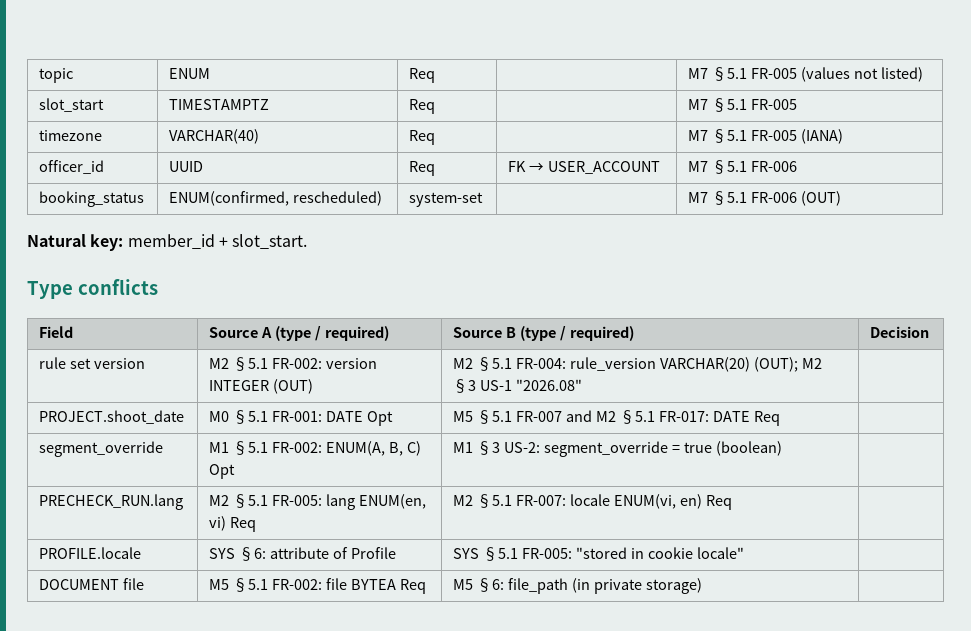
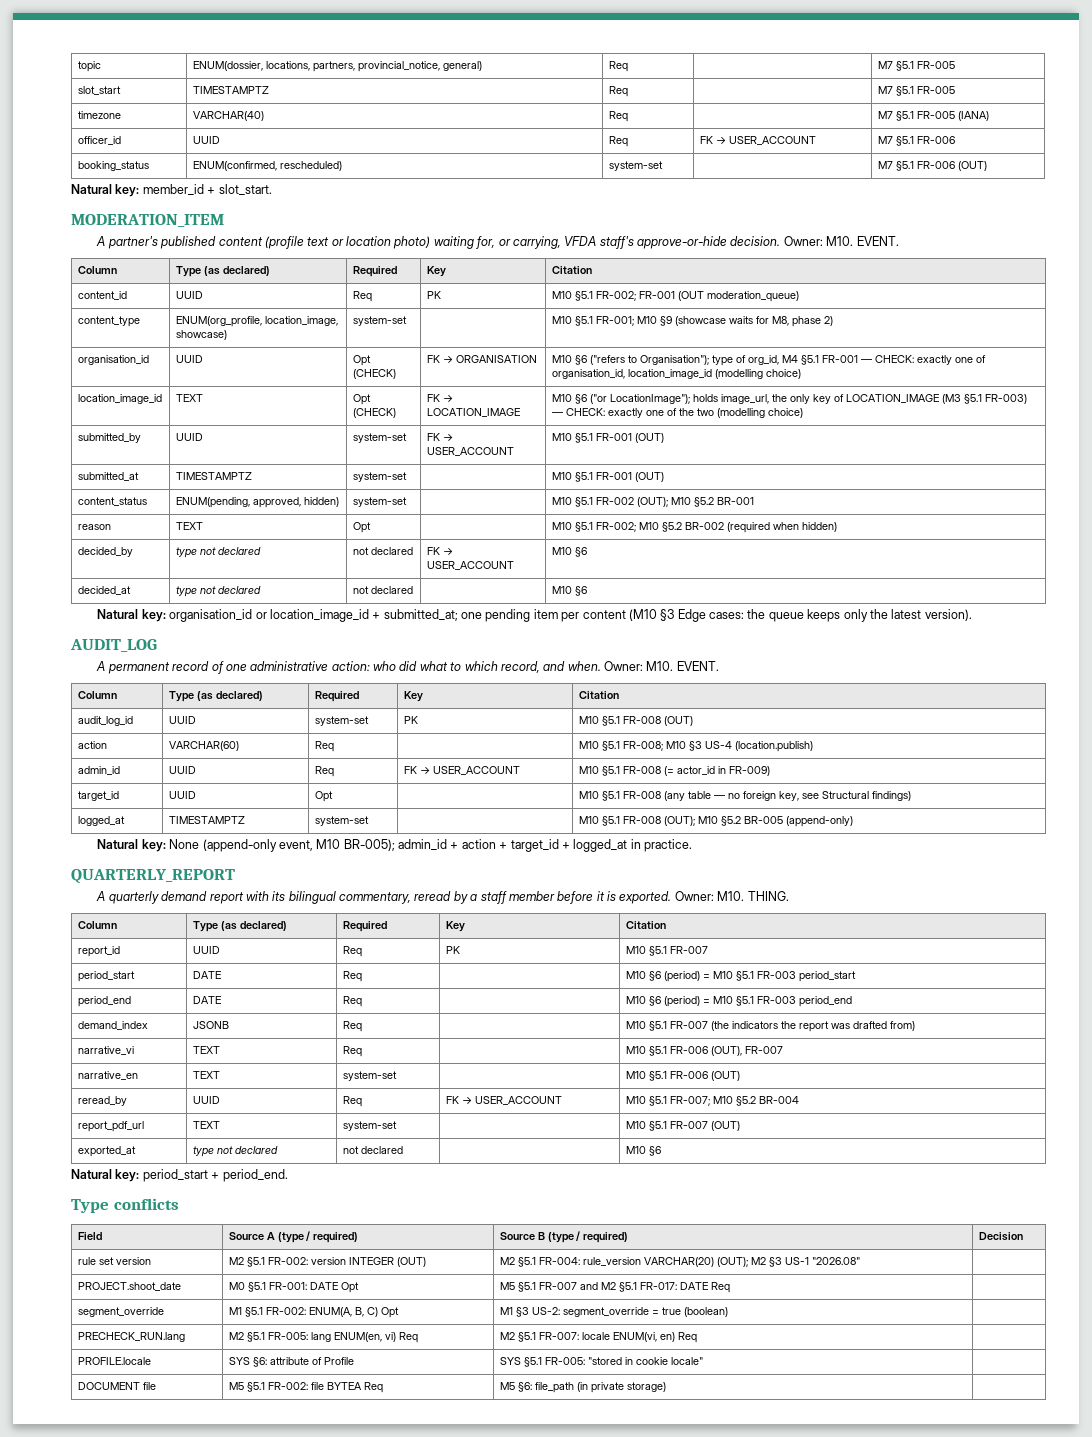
[169,68,211,79] [409,68,436,83] [688,67,923,82] ENUM | Req | | M7 §5.1 FR-005 (values not listed) -> [192,61,482,72] [608,61,628,72] [877,61,955,71] ENUM(dossier, locations, partners, provincial_notice, general) | Req | | M7 §5.1 FR-005
(308, 241) none -> [71,214,224,227] [96,236,899,249] [77,266,117,274] [175,266,270,277] [352,266,397,277] [426,266,446,277] [551,266,592,274] [77,291,127,300] [175,291,203,299] [352,291,372,302] [426,291,441,299] [551,291,799,302] [77,316,140,327] [175,316,338,327] [175,330,227,340] [352,316,407,326] [551,316,833,327] [77,355,149,365] [175,355,203,363] [352,355,371,366] [352,369,396,379] [426,355,537,363] [551,355,986,366] [551,369,801,379] [77,394,162,404] [175,394,203,402] [352,394,371,405] [352,408,396,418] [426,394,453,402] [426,408,520,417] [551,394,1027,404] [551,408,803,418] [77,433,141,443] [175,433,203,441] [352,433,407,443] [426,433,453,441] [426,447,514,456] [551,433,664,443] [77,472,139,481] [175,472,252,480] [352,472,407,482] [551,472,664,482] [77,497,147,506] [175,497,339,508] [352,497,407,507] [551,497,754,507] [77,524,111,530] [175,522,203,530] [352,522,371,533] [551,522,837,533] [77,547,133,557] [175,547,261,558] [352,547,413,555] [426,547,453,555] [426,561,514,570] [551,547,587,557] [77,586,131,595] [175,586,261,597] [352,586,413,594] [551,586,587,596] [97,609,972,622] [70,639,157,652] [96,661,719,674] [77,691,117,699] [168,691,263,702] [314,691,359,702] [403,691,423,702] [578,691,619,699] [77,716,133,726] [168,716,196,724] [314,716,369,726] [403,716,418,724] [578,716,693,726] [77,741,107,749] [168,741,239,751] [314,741,334,752] [578,741,813,752] [77,766,120,775] [168,766,196,774] [314,766,334,777] [403,766,520,775] [578,766,770,776] [77,791,119,801] [168,791,196,799] [314,791,333,802] [578,791,911,801] [77,816,125,826] [168,816,245,824] [314,816,369,826] [578,816,853,827] [97,839,693,852] [71,869,235,884] [96,891,789,904] [77,921,117,929] [192,921,287,932] [342,921,387,932] [445,921,465,932] [625,921,666,929] [77,946,120,957] [192,946,220,954] [342,946,362,957] [445,946,460,954] [625,946,708,956] [77,971,135,982] [192,971,221,979] [342,971,362,982] [625,971,856,982] [77,996,131,1007] [192,996,221,1004] [342,996,362,1007] [625,996,852,1007] [77,1021,148,1030] [192,1021,229,1029] [342,1021,362,1032] [625,1021,915,1032] [77,1046,134,1055] [192,1046,220,1054] [342,1046,362,1057] [625,1046,783,1056] [77,1071,138,1080] [192,1071,220,1079] [342,1071,397,1081] [625,1071,740,1081] [77,1096,127,1106] [192,1096,220,1104] [342,1096,362,1107] [445,1096,562,1105] [625,1096,799,1106] [77,1121,144,1132] [192,1121,220,1129] [342,1121,397,1131] [625,1121,740,1131] [77,1146,136,1157] [192,1146,278,1157] [342,1146,403,1154] [625,1146,661,1156] [71,1169,288,1182] // MODERATION_ITEM // A partner's published content (profile text or location photo) waiting for, or carrying, VFDA staff's approve-or-hide decision. Owner: M10. EVENT. // Column | Type (as declared) | Required | Key | Citation // content_id | UUID | Req | PK | M10 §5.1 FR-002; FR-001 (OUT moderation_queue) // content_type | ENUM(org_profile, location_image, showcase) | system-set | | M10 §5.1 FR-001; M10 §9 (showcase waits for M8, phase 2) // organisation_id | UUID | Opt (CHECK) | FK → ORGANISATION | M10 §6 ("refers to Organisation"); type of org_id, M4 §5.1 FR-001 — CHECK: exactly one of organisation_id, location_image_id (modelling choice) // location_image_id | TEXT | Opt (CHECK) | FK → LOCATION_IMAGE | M10 §6 ("or LocationImage"); holds image_url, the only key of LOCATION_IMAGE (M3 §5.1 FR-003) — CHECK: exactly one of the two (modelling choice) // submitted_by | UUID | system-set | FK → USER_ACCOUNT | M10 §5.1 FR-001 (OUT) // submitted_at | TIMESTAMPTZ | system-set | | M10 §5.1 FR-001 (OUT) // content_status | ENUM(pending, approved, hidden) | system-set | | M10 §5.1 FR-002 (OUT); M10 §5.2 BR-001 // reason | TEXT | Opt | | M10 §5.1 FR-002; M10 §5.2 BR-002 (required when hidden) // decided_by | type not declared | not declared | FK → USER_ACCOUNT | M10 §6 // decided_at | type not declared | not declared | | M10 §6 // Natural key: organisation_id or location_image_id + submitted_at; one pending item per content (M10 §3 Edge cases: the queue keeps only the latest version). // AUDIT_LOG // A permanent record of one administrative action: who did what to which record, and when. Owner: M10. EVENT. // Column | Type (as declared) | Required | Key | Citation // audit_log_id | UUID | system-set | PK | M10 §5.1 FR-008 (OUT) // action | VARCHAR(60) | Req | | M10 §5.1 FR-008; M10 §3 US-4 (location.publish) // admin_id | UUID | Req | FK → USER_ACCOUNT | M10 §5.1 FR-008 (= actor_id in FR-009) // target_id | UUID | Opt | | M10 §5.1 FR-008 (any table — no foreign key, see Structural findings) // logged_at | TIMESTAMPTZ | system-set | | M10 §5.1 FR-008 (OUT); M10 §5.2 BR-005 (append-only) // Natural key: None (append-only event, M10 BR-005); admin_id + action + target_id + logged_at in practice. // QUARTERLY_REPORT // A quarterly demand report with its bilingual commentary, reread by a staff member before it is exported. Owner: M10. THING. // Column | Type (as declared) | Required | Key | Citation // report_id | UUID | Req | PK | M10 §5.1 FR-007 // period_start | DATE | Req | | M10 §6 (period) = M10 §5.1 FR-003 period_start // period_end | DATE | Req | | M10 §6 (period) = M10 §5.1 FR-003 period_end // demand_index | JSONB | Req | | M10 §5.1 FR-007 (the indicators the report was drafted from) // narrative_vi | TEXT | Req | | M10 §5.1 FR-006 (OUT), FR-007 // narrative_en | TEXT | system-set | | M10 §5.1 FR-006 (OUT) // reread_by | UUID | Req | FK → USER_ACCOUNT | M10 §5.1 FR-007; M10 §5.2 BR-004 // report_pdf_url | TEXT | system-set | | M10 §5.1 FR-007 (OUT) // exported_at | type not declared | not declared | | M10 §6 // Natural key: period_start + period_end.

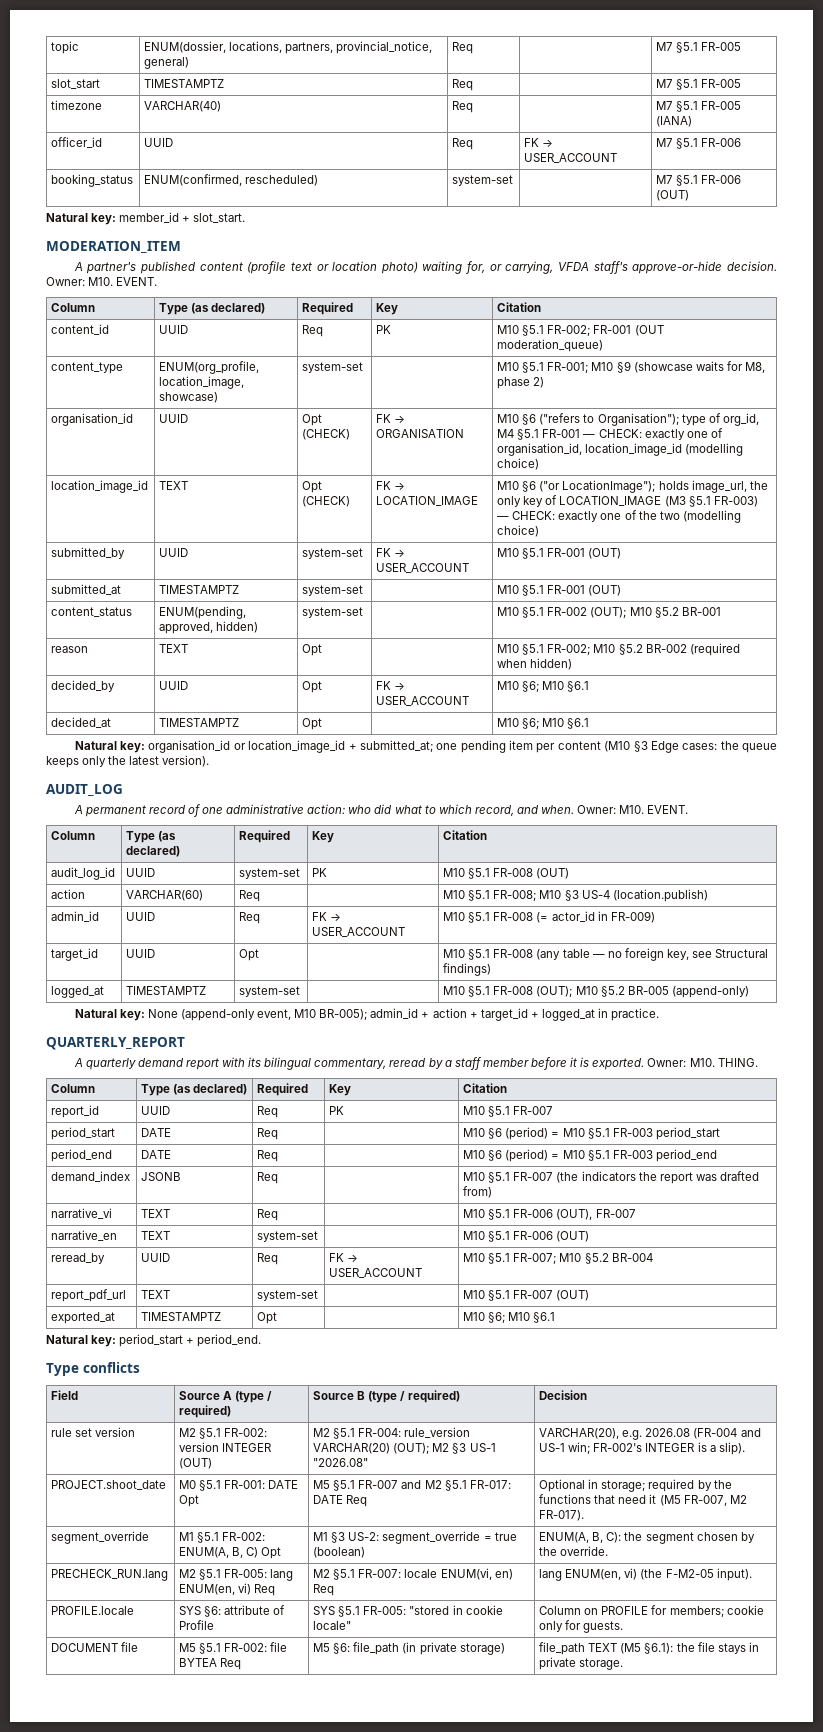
[175,547,261,558] [352,547,413,555] [426,547,453,555] [426,561,514,570] [551,547,587,557] [77,586,131,595] [175,586,261,597] [352,586,413,594] [551,586,587,596] type not declared | not declared | FK → USER_ACCOUNT | M10 §6 // decided_at | type not declared | not declared | | M10 §6 -> [159,681,189,690] [302,681,323,693] [376,681,406,690] [376,696,470,706] [497,681,590,693] [51,717,112,728] [159,718,240,727] [302,718,323,730] [497,718,590,730] UUID | Opt | FK → USER_ACCOUNT | M10 §6; M10 §6.1 // decided_at | TIMESTAMPTZ | Opt | | M10 §6; M10 §6.1
[192,1146,278,1157] [342,1146,403,1154] [625,1146,661,1156] type not declared | not declared | | M10 §6 -> [141,1312,222,1321] [257,1312,278,1324] [463,1312,556,1324] TIMESTAMPTZ | Opt | | M10 §6; M10 §6.1
(860, 1261) none -> [539,1428,761,1440] [539,1442,745,1455] VARCHAR(20), e.g. 2026.08 (FR-004 and US-1 win; FR-002's INTEGER is a slip).
(730, 1287) none -> [539,1479,732,1492] [539,1494,747,1506] [539,1510,585,1521] Optional in storage; required by the functions that need it (M5 FR-007, M2 FR-017).
(728, 1312) none -> [539,1532,755,1544] [539,1546,609,1556] ENUM(A, B, C): the segment chosen by the override.
(697, 1337) none -> [539,1568,752,1581] lang ENUM(en, vi) (the F-M2-05 input).
(703, 1361) none -> [539,1605,764,1618] [539,1620,624,1633] Column on PROFILE for members; cookie only for guests.
(666, 1387) none -> [539,1642,759,1655] [539,1657,624,1670] file_path TEXT (M5 §6.1): the file stays in private storage.

